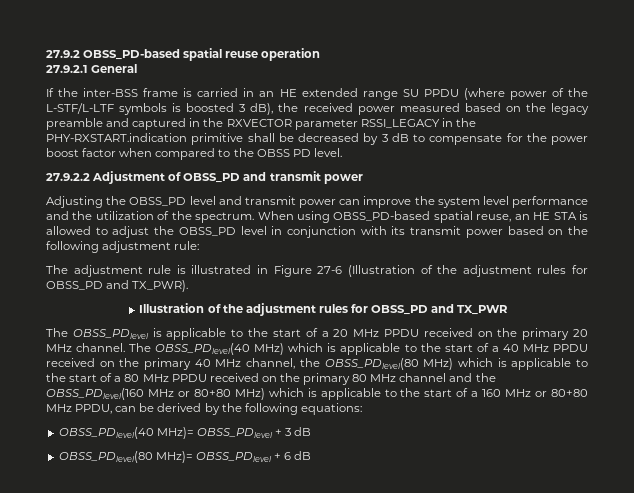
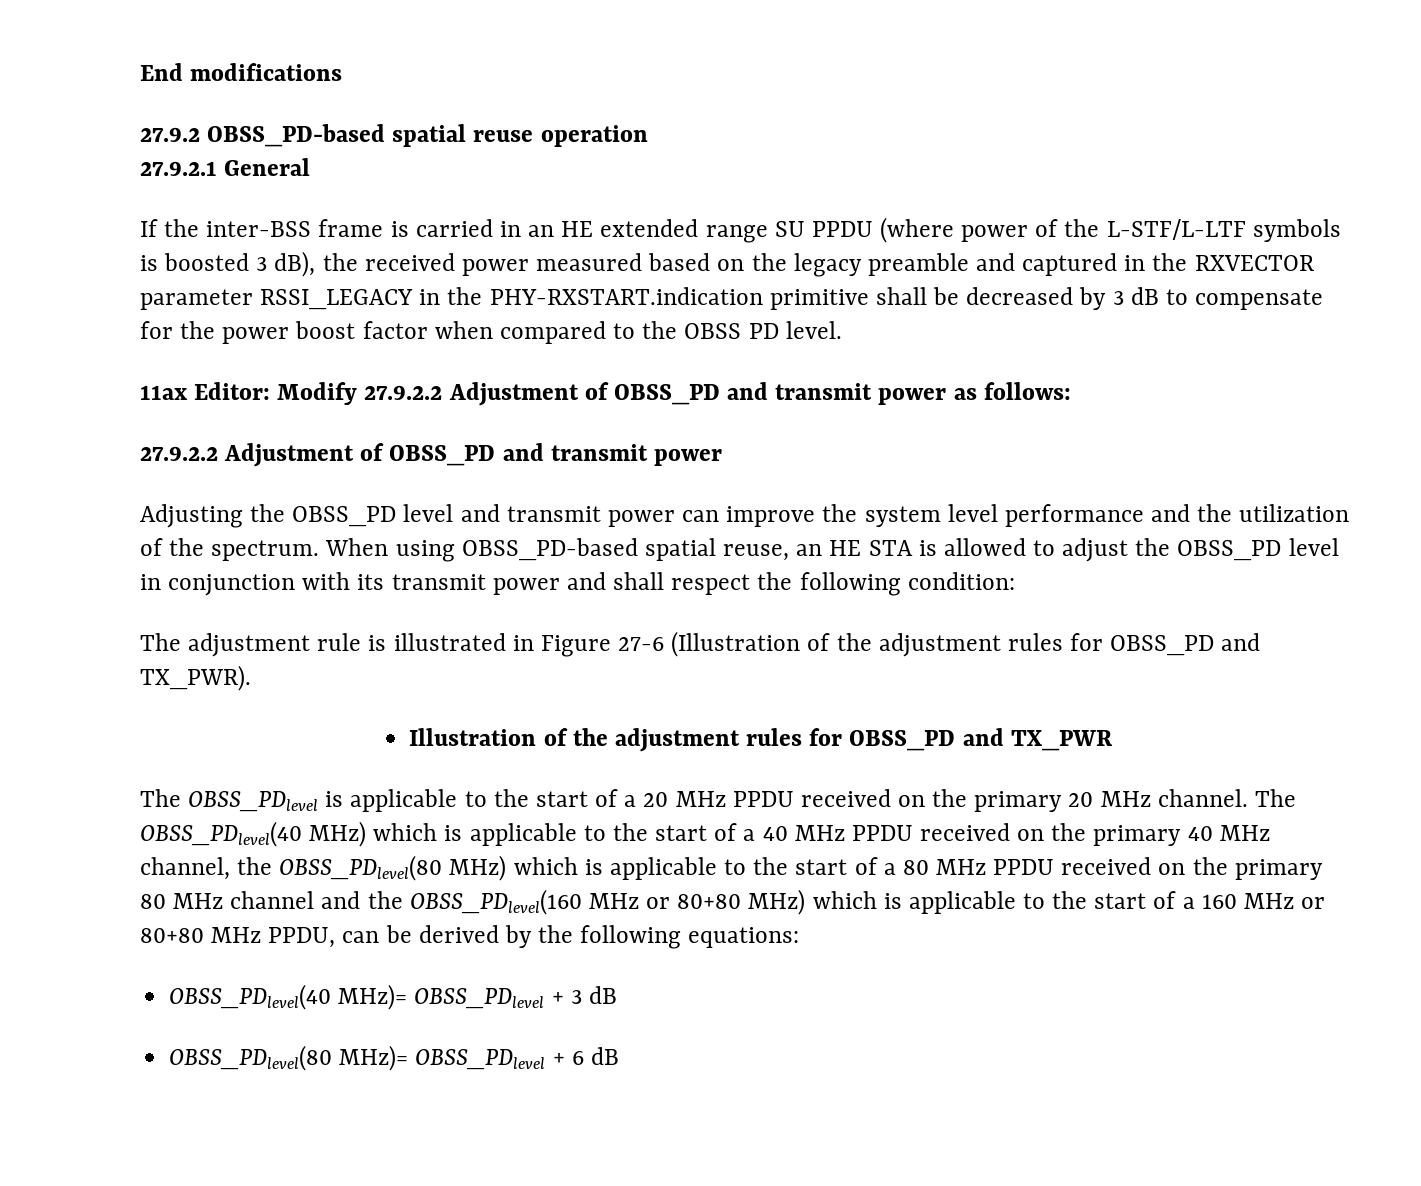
(46, 54) none -> [140,63,343,81] End modifications //
(342, 152) none -> [140,382,1071,406] // 11ax Editor: Modify 27.9.2.2 Adjustment of OBSS_PD and transmit power as follows:
[507,226,588,235] [46,241,200,253] based on the following adjustment rule: -> [566,572,1015,596] and shall respect the following condition:

